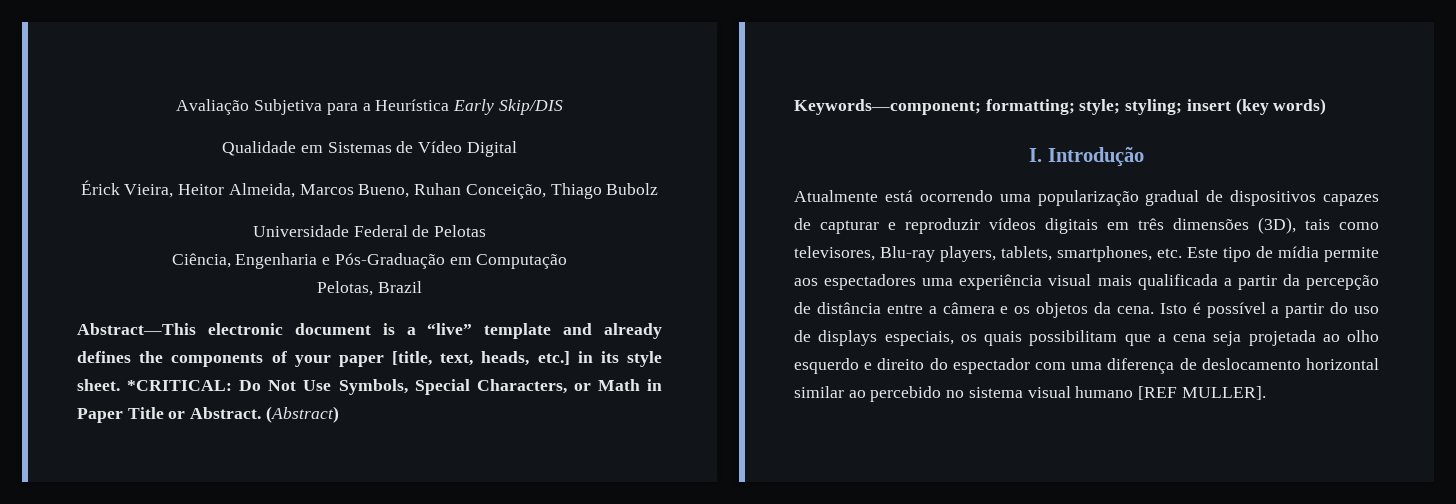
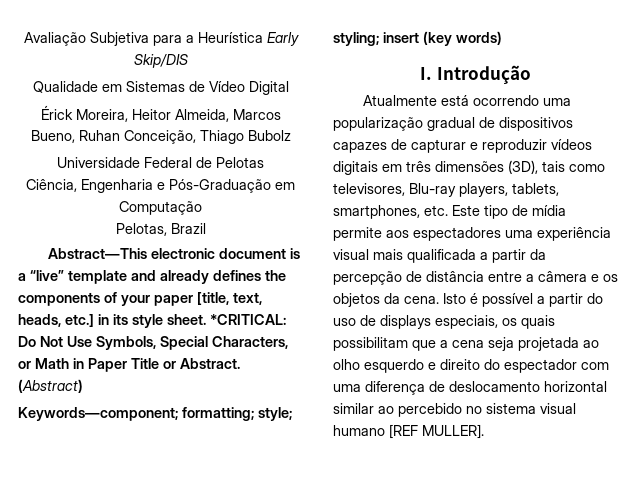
[124,184,174,198] Vieira, -> [75,109,128,122] Moreira,

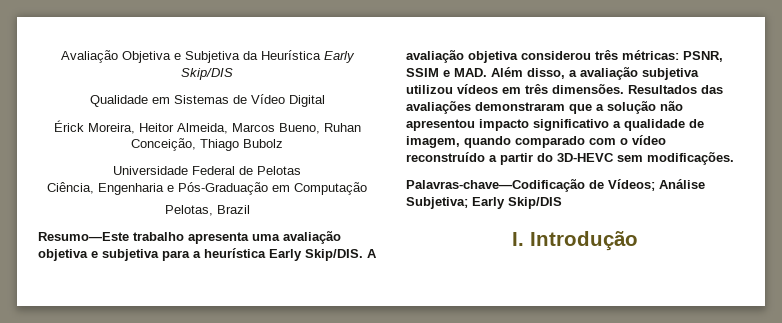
[89,32,194,46] Subjetiva para a -> [121,51,258,63] Objetiva e Subjetiva da
[48,248,301,259] [18,270,286,284] [18,292,262,306] [18,314,286,328] [18,336,288,350] [18,358,240,372] [18,379,83,393] [18,407,292,421] [333,31,502,46] [420,65,531,85] [363,95,572,106] [333,117,573,131] [333,139,592,153] [333,160,605,175] [333,183,559,197] [333,205,566,219] [333,227,611,241] [333,249,546,263] [333,271,618,285] [333,293,603,307] [333,315,555,329] [333,337,599,351] [333,359,609,373] [333,381,607,395] [333,403,576,417] [333,424,484,439] Abstract—This electronic document is a “live” template and already defines the components of your paper [title, text, heads, etc.] in its style sheet. *CRITICAL: Do Not Use Symbols, Special Characters, or Math in Paper Title or Abstract. (Abstract) // Keywords—component; formatting; style; styling; insert (key words) // I. Introdução // Atualmente está ocorrendo uma popularização gradual de dispositivos capazes de capturar e reproduzir vídeos digitais em três dimensões (3D), tais como televisores, Blu-ray players, tablets, smartphones, etc. Este tipo de mídia permite aos espectadores uma experiência visual mais qualificada a partir da percepção de distância entre a câmera e os objetos da cena. Isto é possível a partir do uso de displays especiais, os quais possibilitam que a cena seja projetada ao olho esquerdo e direito do espectador com uma diferença de deslocamento horizontal similar ao percebido no sistema visual humano [REF MULLER]. -> [38,231,341,244] [38,248,377,261] [406,50,723,63] [406,67,699,80] [406,84,723,94] [406,101,683,114] [406,119,704,131] [406,135,666,148] [406,152,734,165] [406,179,705,192] [406,197,562,209] [512,231,638,251] Resumo—Este trabalho apresenta uma avaliação objetiva e subjetiva para a heurística Early Skip/DIS. A avaliação objetiva considerou três métricas: PSNR, SSIM e MAD. Além disso, a avaliação subjetiva utilizou vídeos em três dimensões. Resultados das avaliações demonstraram que a solução não apresentou impacto significativo a qualidade de imagem, quando comparado com o vídeo reconstruído a partir do 3D-HEVC sem modificações. // Palavras-chave—Codificação de Vídeos; Análise Subjetiva; Early Skip/DIS // I. Introdução

